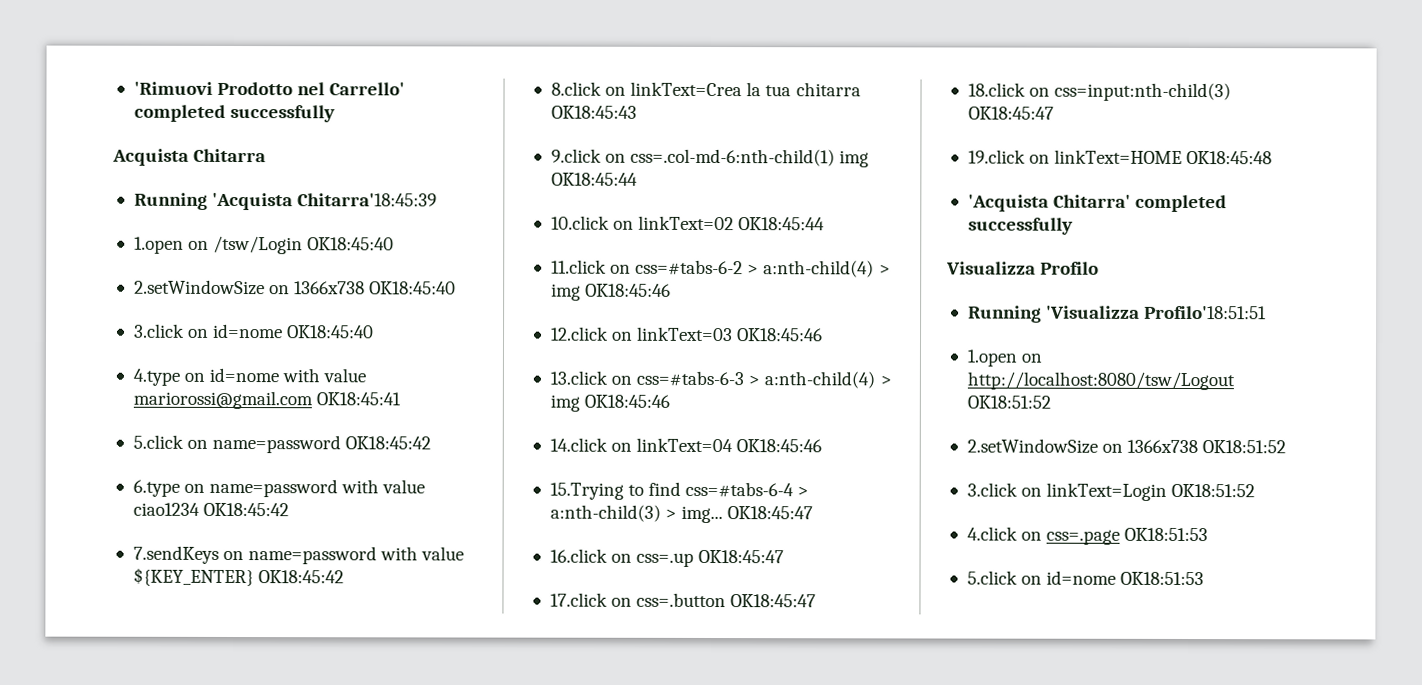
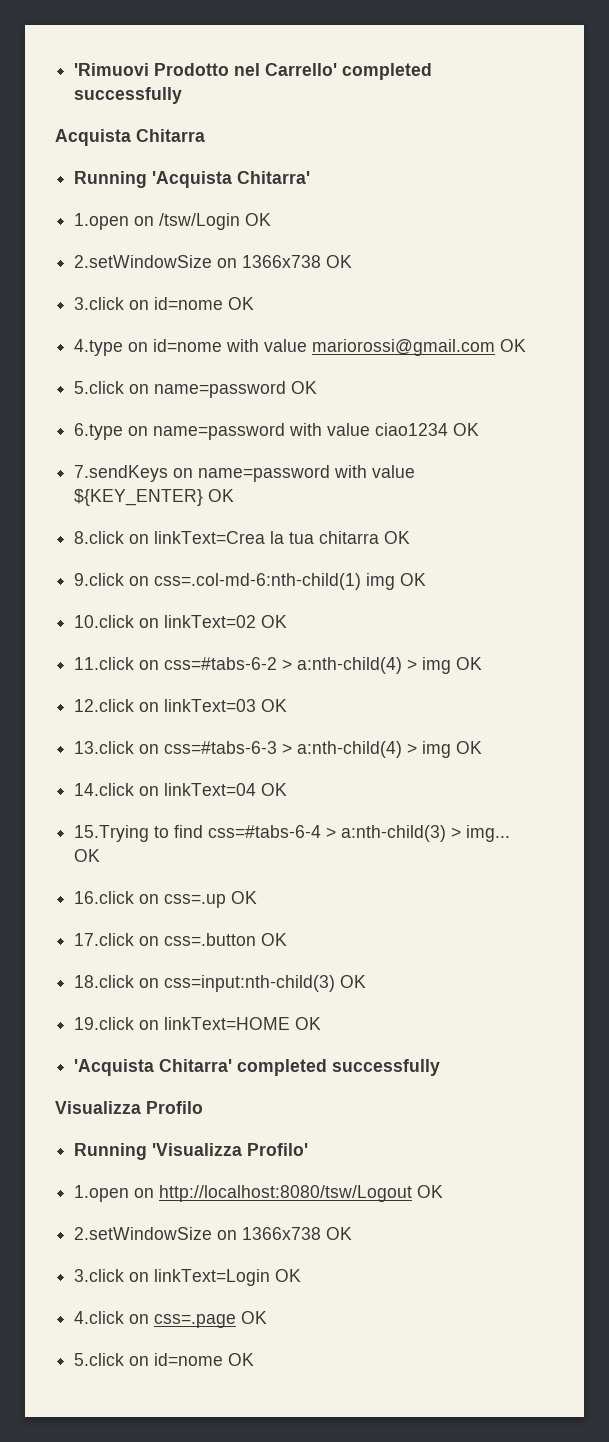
[297,193,438,207] Chitarra'18:45:39 -> [237,171,311,184] Chitarra'
[307,237,395,251] [133,279,457,296] OK18:45:40 // 2.setWindowSize on 1366x738 OK18:45:40 -> [245,213,272,226] [74,255,353,268] OK // 2.setWindowSize on 1366x738 OK
[287,325,375,339] OK18:45:40 -> [228,297,255,310] OK
[316,392,402,406] OK18:45:41 -> [500,339,527,352] OK
[345,436,432,450] OK18:45:42 -> [291,381,318,394] OK
[203,502,290,517] OK18:45:42 -> [453,423,480,436] OK
[258,570,345,584] OK18:45:42 -> [208,489,235,502] OK
[550,105,637,119] OK18:45:43 -> [384,531,411,544] OK
[550,172,638,186] OK18:45:44 -> [400,573,427,586] OK
[738,217,826,231] OK18:45:44 -> [261,615,288,628] OK
[585,283,672,297] OK18:45:46 -> [456,657,483,670] OK
[737,328,824,342] OK18:45:46 -> [261,699,288,712] OK
[584,394,671,408] OK18:45:46 -> [456,741,483,754] OK
[736,439,823,453] OK18:45:46 -> [261,783,288,796] OK
[727,506,814,520] OK18:45:47 -> [74,849,101,862] OK
[698,549,785,564] OK18:45:47 -> [231,891,258,904] OK
[730,594,817,608] OK18:45:47 -> [261,933,288,946] OK
[967,106,1054,120] OK18:45:47 -> [340,975,367,988] OK
[1186,150,1273,165] OK18:45:48 -> [295,1017,322,1030] OK
[1144,305,1268,320] Profilo'18:51:51 -> [247,1143,309,1156] Profilo'
[966,395,1051,409] [966,438,1287,454] OK18:51:52 // 2.setWindowSize on 1366x738 OK18:51:52 -> [417,1185,444,1198] [74,1227,353,1240] OK // 2.setWindowSize on 1366x738 OK
[1171,483,1256,498] OK18:51:52 -> [275,1269,302,1282] OK
[1124,527,1209,542] OK18:51:53 -> [241,1311,268,1324] OK
[1120,571,1205,586] OK18:51:53 -> [228,1353,255,1366] OK

